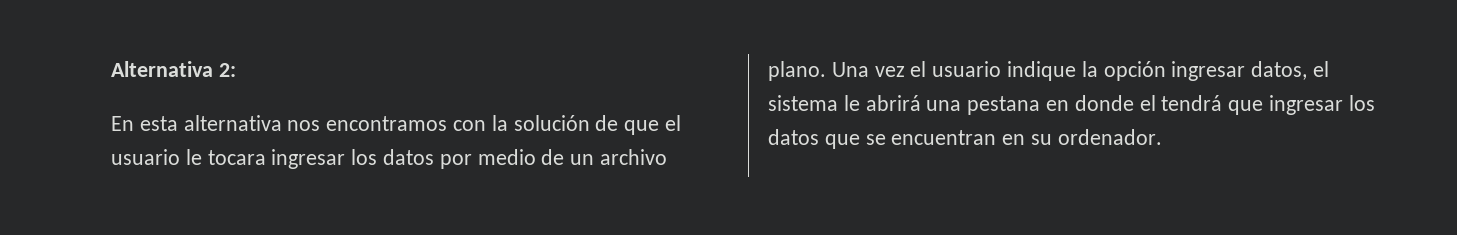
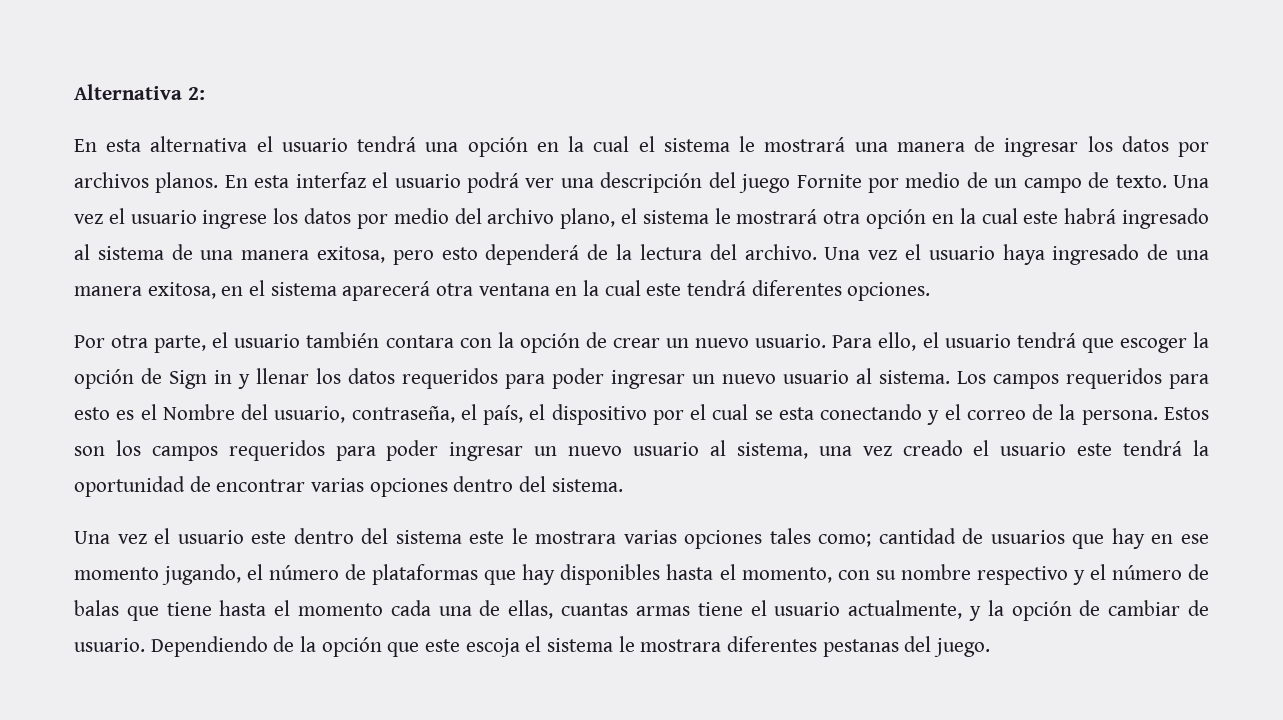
[287,115,682,135] [111,149,668,169] [768,61,1330,81] [768,95,1375,115] [768,129,1162,149] nos encontramos con la solución de que el usuario le tocara ingresar los datos por medio de un archivo plano. Una vez el usuario indique la opción ingresar datos, el sistema le abrirá una pestana en donde el tendrá que ingresar los datos que se encuentran en su ordenador. -> [256,136,1209,157] [74,172,1209,193] [74,208,1210,229] [74,244,1210,265] [74,280,931,301] [74,332,1209,353] [74,368,1209,389] [74,404,1209,425] [74,440,1210,461] [74,476,623,497] [74,528,1210,549] [74,564,1209,585] [74,600,1210,621] [74,636,991,657] el usuario tendrá una opción en la cual el sistema le mostrará una manera de ingresar los datos por archivos planos. En esta interfaz el usuario podrá ver una descripción del juego Fornite por medio de un campo de texto. Una vez el usuario ingrese los datos por medio del archivo plano, el sistema le mostrará otra opción en la cual este habrá ingresado al sistema de una manera exitosa, pero esto dependerá de la lectura del archivo. Una vez el usuario haya ingresado de una manera exitosa, en el sistema aparecerá otra ventana en la cual este tendrá diferentes opciones. // Por otra parte, el usuario también contara con la opción de crear un nuevo usuario. Para ello, el usuario tendrá que escoger la opción de Sign in y llenar los datos requeridos para poder ingresar un nuevo usuario al sistema. Los campos requeridos para esto es el Nombre del usuario, contraseña, el país, el dispositivo por el cual se esta conectando y el correo de la persona. Estos son los campos requeridos para poder ingresar un nuevo usuario al sistema, una vez creado el usuario este tendrá la oportunidad de encontrar varias opciones dentro del sistema. // Una vez el usuario este dentro del sistema este le mostrara varias opciones tales como; cantidad de usuarios que hay en ese momento jugando, el número de plataformas que hay disponibles hasta el momento, con su nombre respectivo y el número de balas que tiene hasta el momento cada una de ellas, cuantas armas tiene el usuario actualmente, y la opción de cambiar de usuario. Dependiendo de la opción que este escoja el sistema le mostrara diferentes pestanas del juego.

